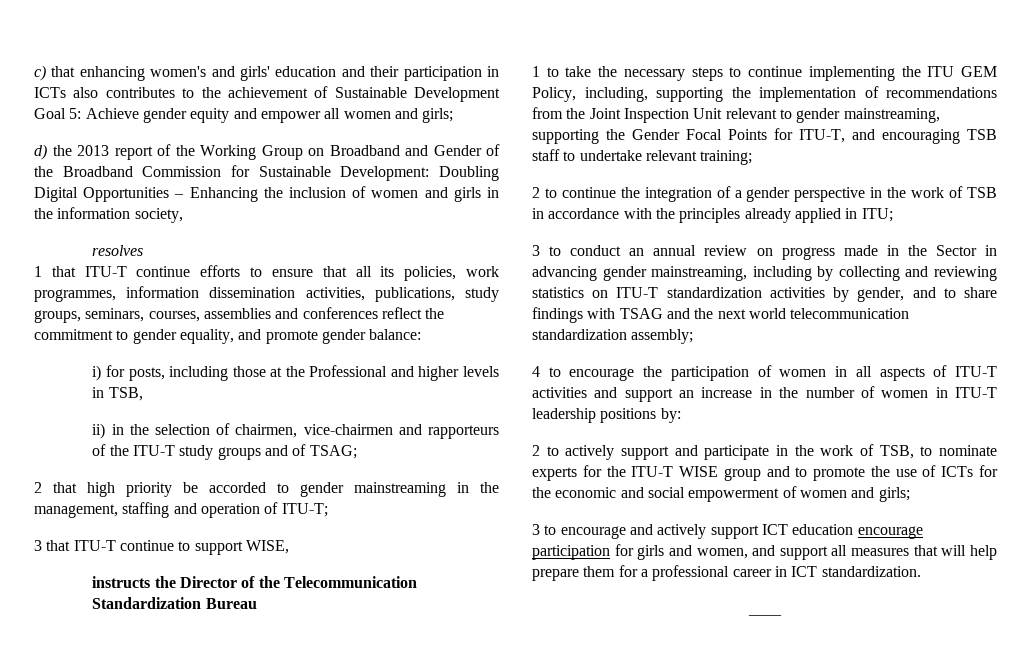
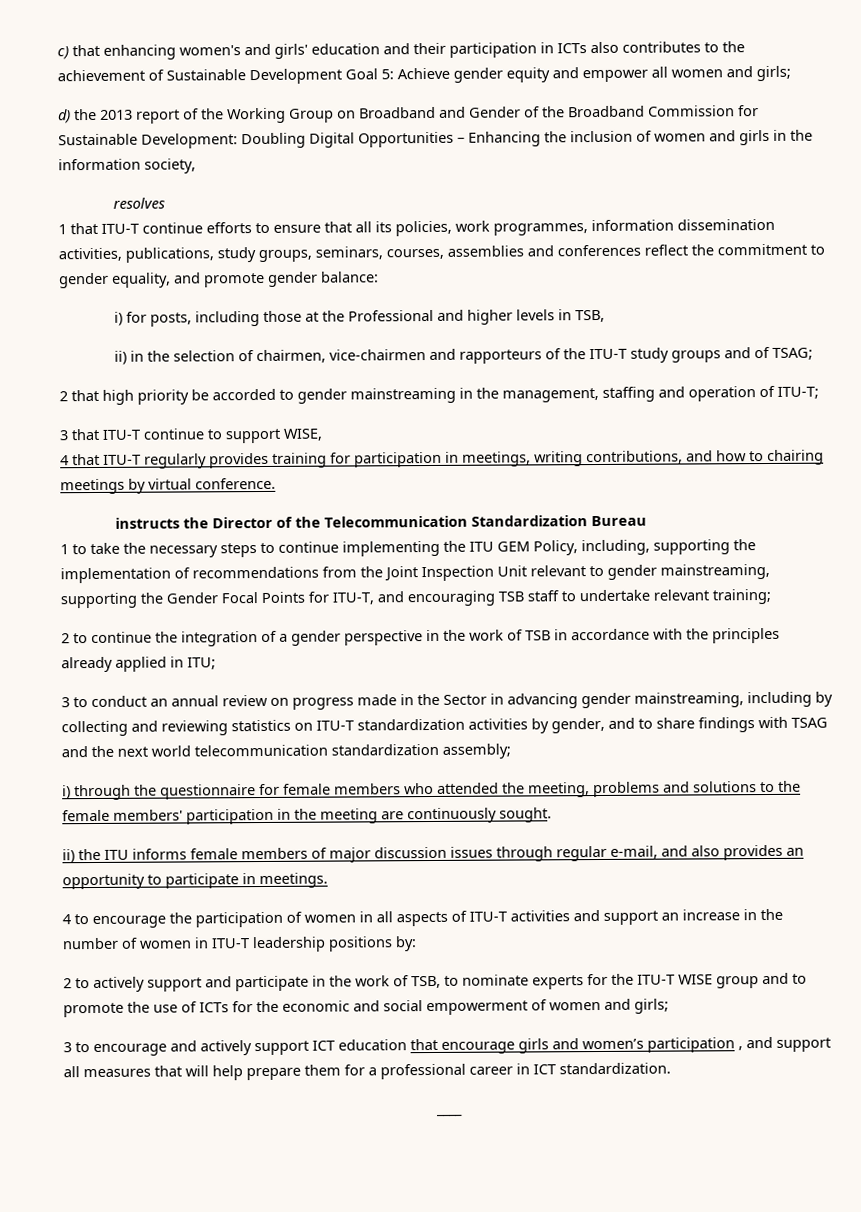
(289, 547) none -> [60,449,824,469] [60,477,276,495] // 4 that ITU-T regularly provides training for participation in meetings, writing contributions, and how to chairing meetings by virtual conference.
(694, 336) none -> [62,780,801,801] [62,807,552,825] [62,844,804,864] [62,872,328,890] // i) through the questionnaire for female members who attended the meeting, problems and solutions to the female members' participation in the meeting are continuously sought. // ii) the ITU informs female members of major discussion issues through regular e-mail, and also provides an opportunity to participate in meetings.
[857,526,923,539] [532,544,748,560] encourage participation for girls and women, -> [410,1037,743,1054] that encourage girls and women’s participation ,

